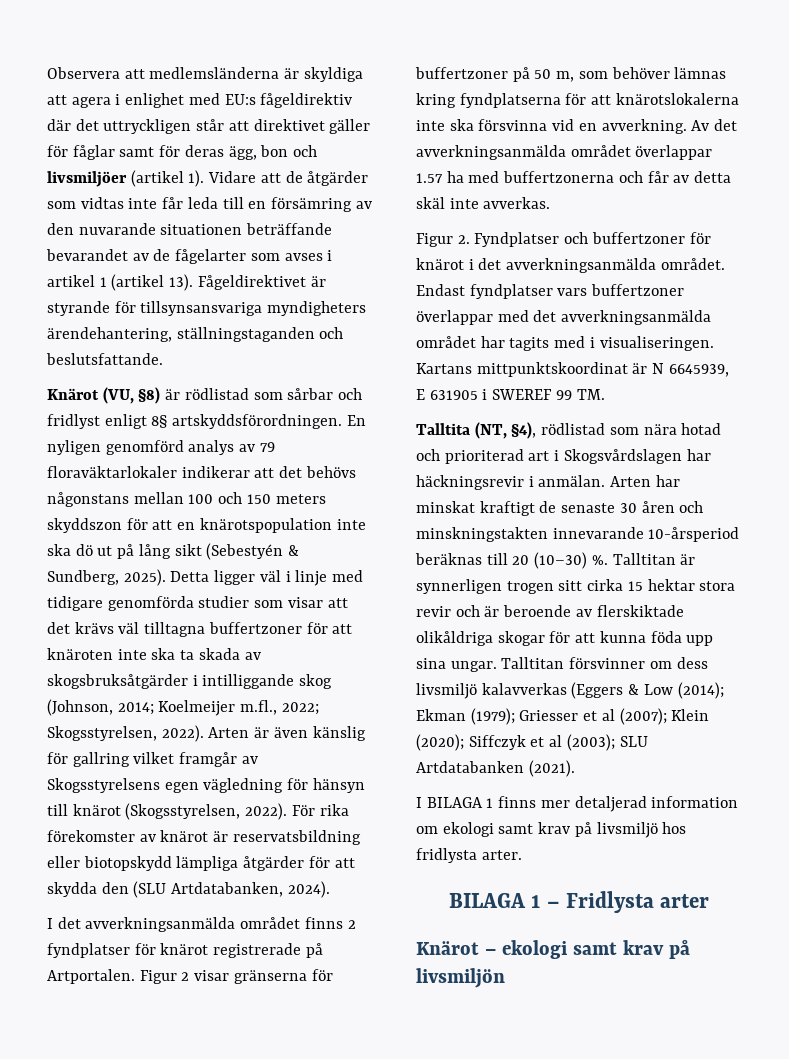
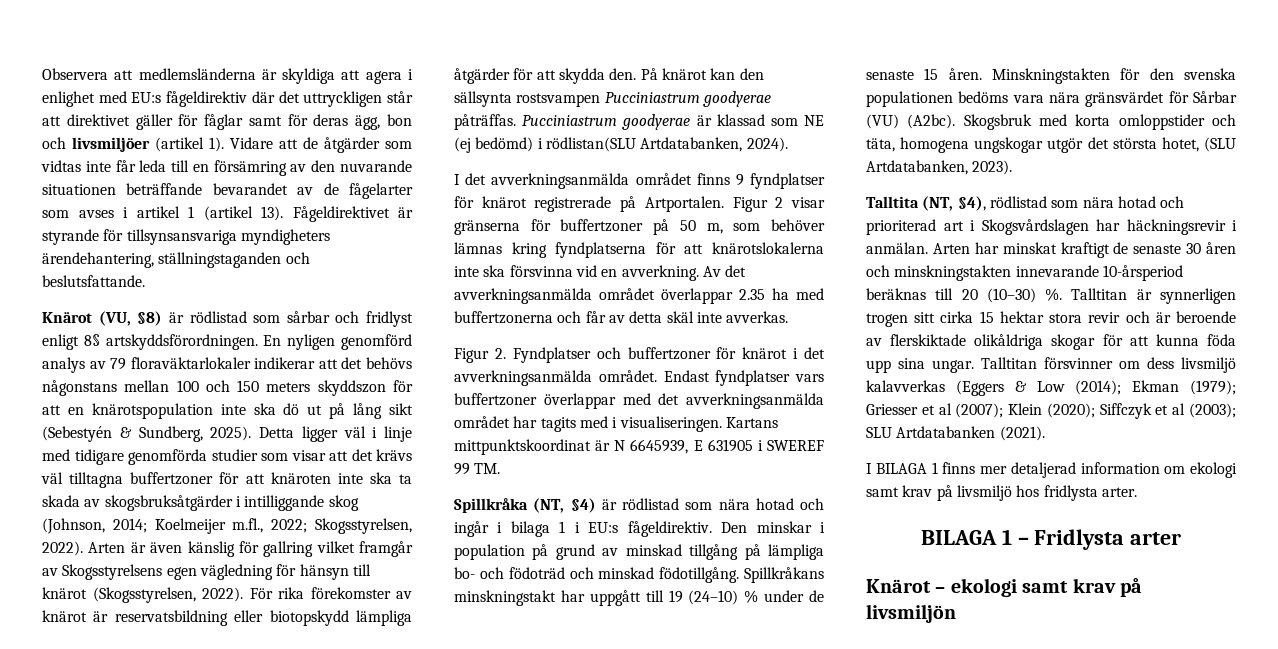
[101,881,167,898] den (SLU -> [609,68,764,80] [454,91,771,107] [454,114,825,130] [454,137,636,153] den. På knärot kan den sällsynta rostsvampen Pucciniastrum goodyerae påträffas. Pucciniastrum goodyerae är klassad som NE (ej bedömd) i rödlistan(SLU
[347,920,356,929] 2 -> [735,174,744,186] 9
[416,173,443,183] 1.57 -> [739,289,765,300] 2.35
(605, 394) none -> [454,498,824,513] [454,521,825,537] [454,544,824,560] [454,567,824,583] [454,590,824,606] [866,68,1236,84] [866,91,1237,107] [866,114,1236,130] [866,137,1236,153] [866,160,1013,175] // Spillkråka (NT, §4) är rödlistad som nära hotad och ingår i bilaga 1 i EU:s fågeldirektiv. Den minskar i population på grund av minskad tillgång på lämpliga bo- och födoträd och minskad födotillgång. Spillkråkans minskningstakt har uppgått till 19 (24–10) % under de senaste 15 åren. Minskningstakten för den svenska populationen bedöms vara nära gränsvärdet för Sårbar (VU) (A2bc). Skogsbruk med korta omloppstider och täta, homogena ungskogar utgör det största hotet, (SLU Artdatabanken, 2023).

